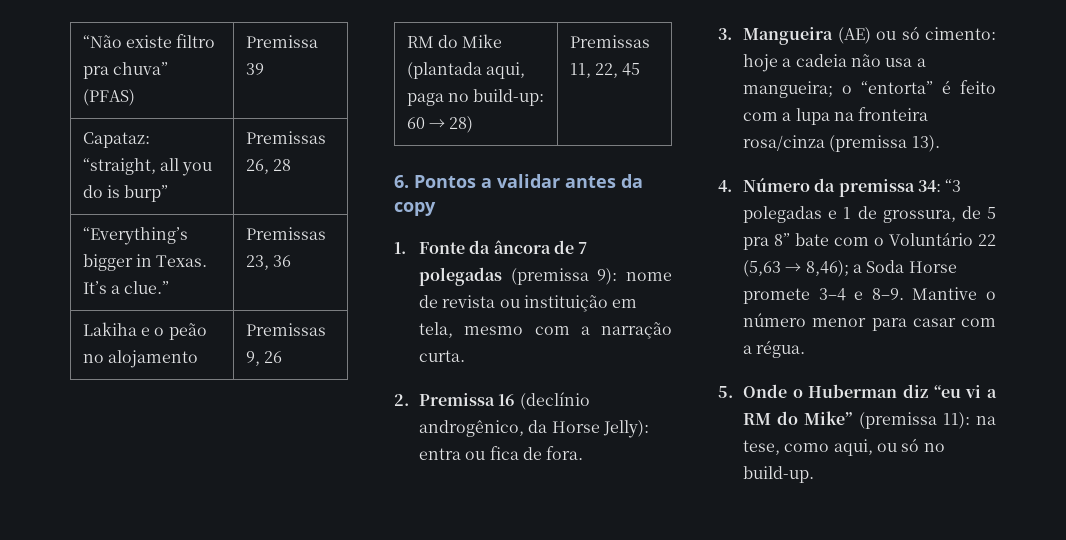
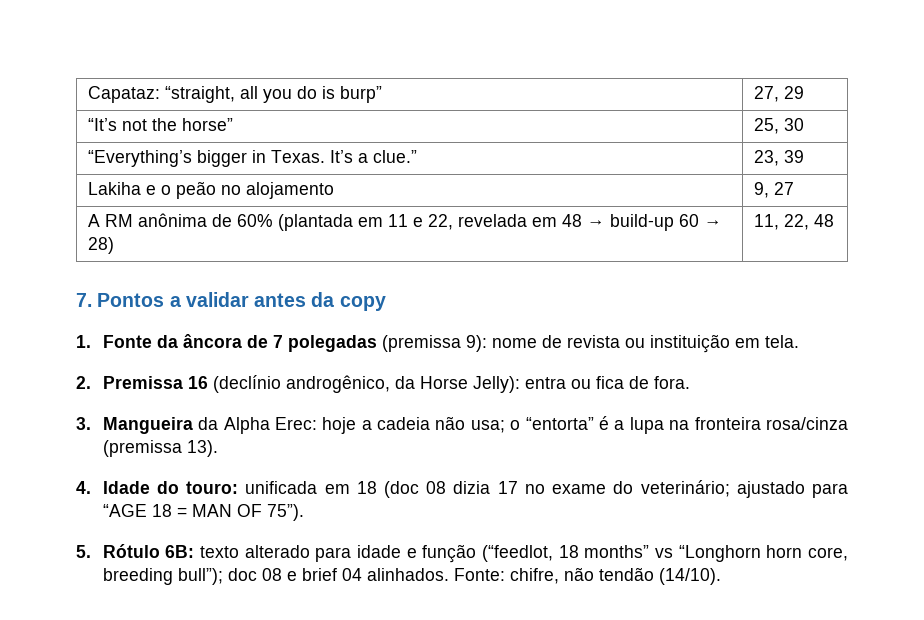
[82,34,216,48] [82,62,168,79] [82,89,135,106] [245,35,318,48] [245,63,264,75] “Não existe filtro pra chuva” (PFAS) | Premissa 39 // -> (88, 94) none
[245,131,326,144] [245,159,291,174] Premissas 26, 28 -> [754,86,805,102] [88,118,234,131] [754,118,805,134] 27, 29 // “It’s not the horse” | 25, 30
[245,227,326,240] [245,255,291,270] Premissas 23, 36 -> [754,150,805,166] 23, 39
[245,323,326,336] [245,351,282,366] [406,34,503,48] [406,62,525,79] [406,89,545,106] Premissas 9, 26 // RM do Mike (plantada aqui, paga no build-up: -> [754,182,795,198] [88,213,675,231] 9, 27 // A RM anônima de 60% (plantada em 11 e 22, revelada em 48 → build-up
[569,35,650,48] Premissas -> (115, 245) none
[622,63,641,76] [394,175,409,188] 45 // 6. -> [814,214,835,227] [76,293,92,307] 48 // 7.
[419,322,672,339] [419,350,466,362] tela, mesmo com a narração curta. -> [764,335,799,348] tela.
[837,26,996,44] (AE) ou só cimento: -> [198,417,317,434] da Alpha Erec:
[885,58,926,67] [743,81,834,98] usa a mangueira; -> [470,420,505,433] usa;
[960,80,996,94] [743,112,779,121] feito com -> (610, 423) none
[743,178,962,197] [743,206,996,223] [743,232,996,250] [743,260,957,277] [743,287,996,304] [743,313,996,331] [743,340,806,358] [718,384,997,398] [743,411,996,429] [743,438,945,456] [743,466,815,483] Número da premissa 34: “3 polegadas e 1 de grossura, de 5 pra 8” bate com o Voluntário 22 (5,63 → 8,46); a Soda Horse promete 3–4 e 8–9. Mantive o número menor para casar com a régua. // 5. Onde o Huberman diz “eu vi a RM do Mike” (premissa 11): na tese, como aqui, ou só no build-up. -> [102,480,848,498] [102,504,304,521] [76,544,848,563] [102,567,721,585] Idade do touro: unificada em 18 (doc 08 dizia 17 no exame do veterinário; ajustado para “AGE 18 = MAN OF 75”). // 5. Rótulo 6B: texto alterado para idade e função (“feedlot, 18 months” vs “Longhorn horn core, breeding bull”); doc 08 e brief 04 alinhados. Fonte: chifre, não tendão (14/10).

